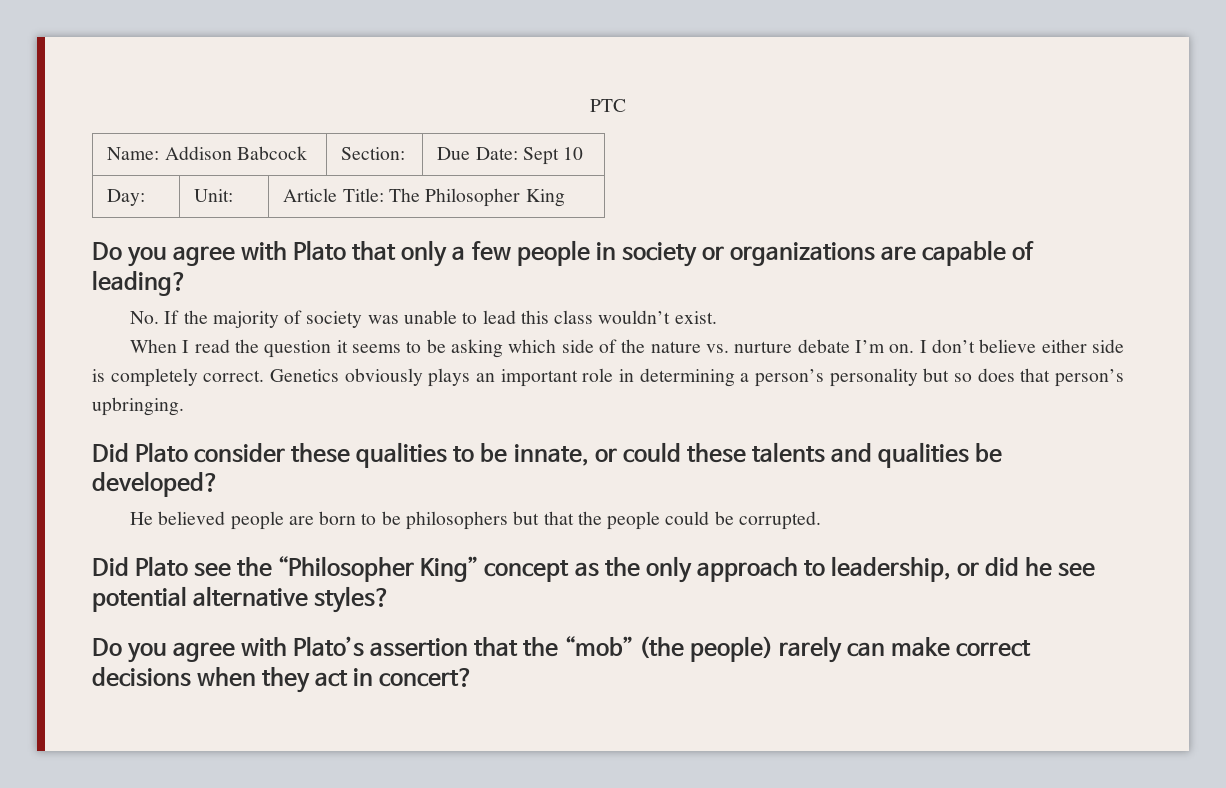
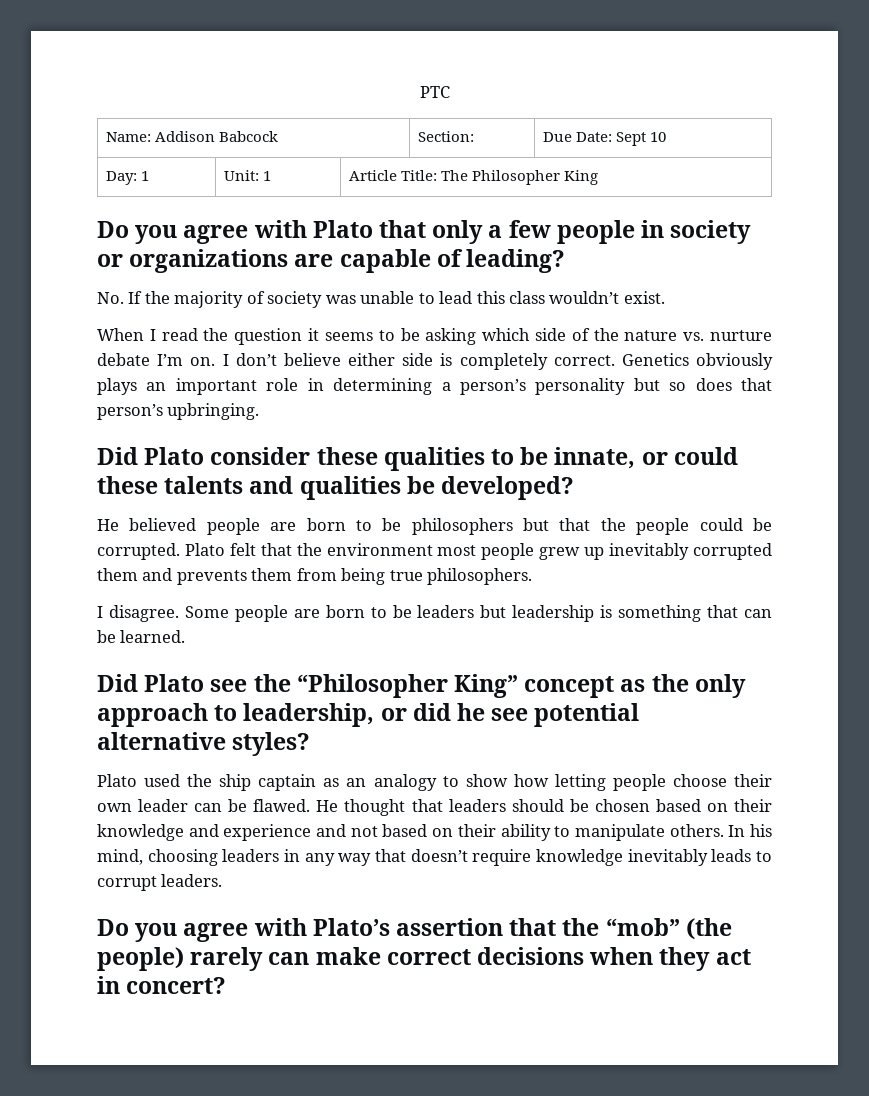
(146, 197) none -> [140,171,149,181] 1
(234, 195) none -> [262,171,271,181] 1
(821, 520) none -> [184,543,772,560] [97,568,533,585] [97,605,773,622] [97,630,186,643] Plato felt that the environment most people grew up inevitably corrupted them and prevents them from being true philosophers. // I disagree. Some people are born to be leaders but leadership is something that can be learned.
(391, 599) none -> [97,774,772,791] [97,799,772,816] [97,824,773,841] [97,849,772,866] [97,874,223,891] // Plato used the ship captain as an analogy to show how letting people choose their own leader can be flawed. He thought that leaders should be chosen based on their knowledge and experience and not based on their ability to manipulate others. In his mind, choosing leaders in any way that doesn’t require knowledge inevitably leads to corrupt leaders.

